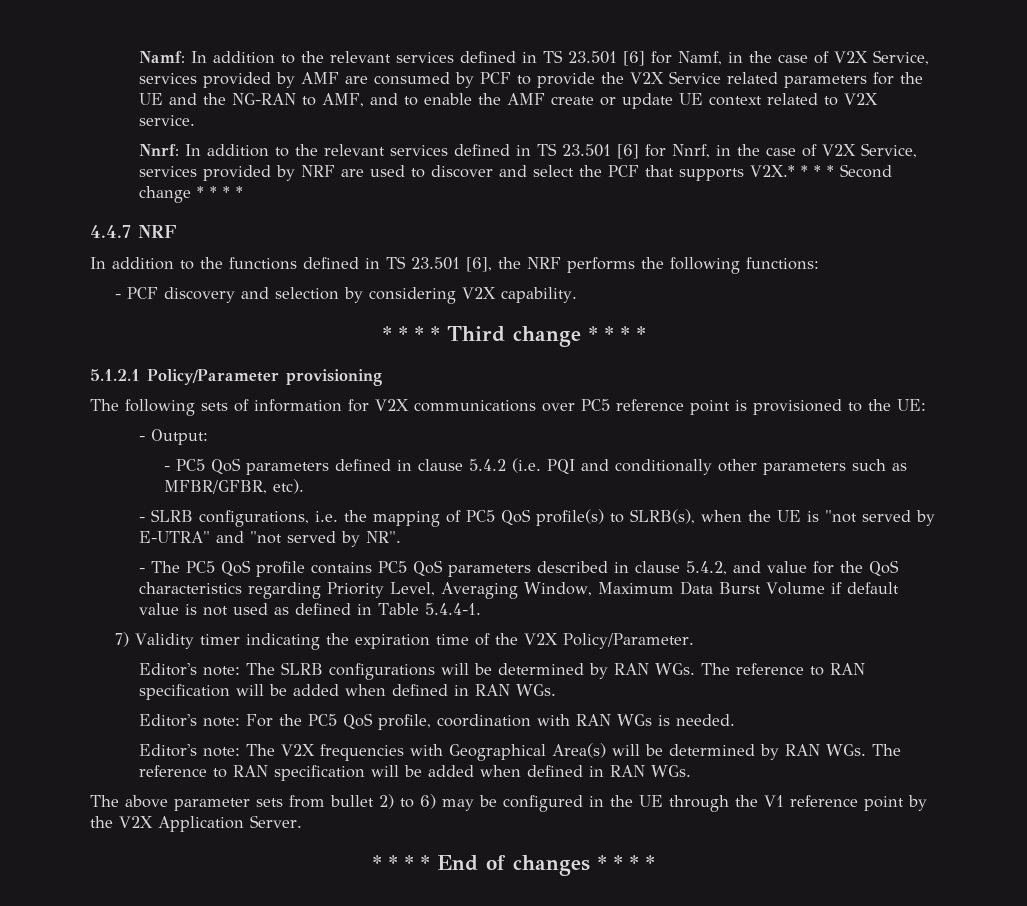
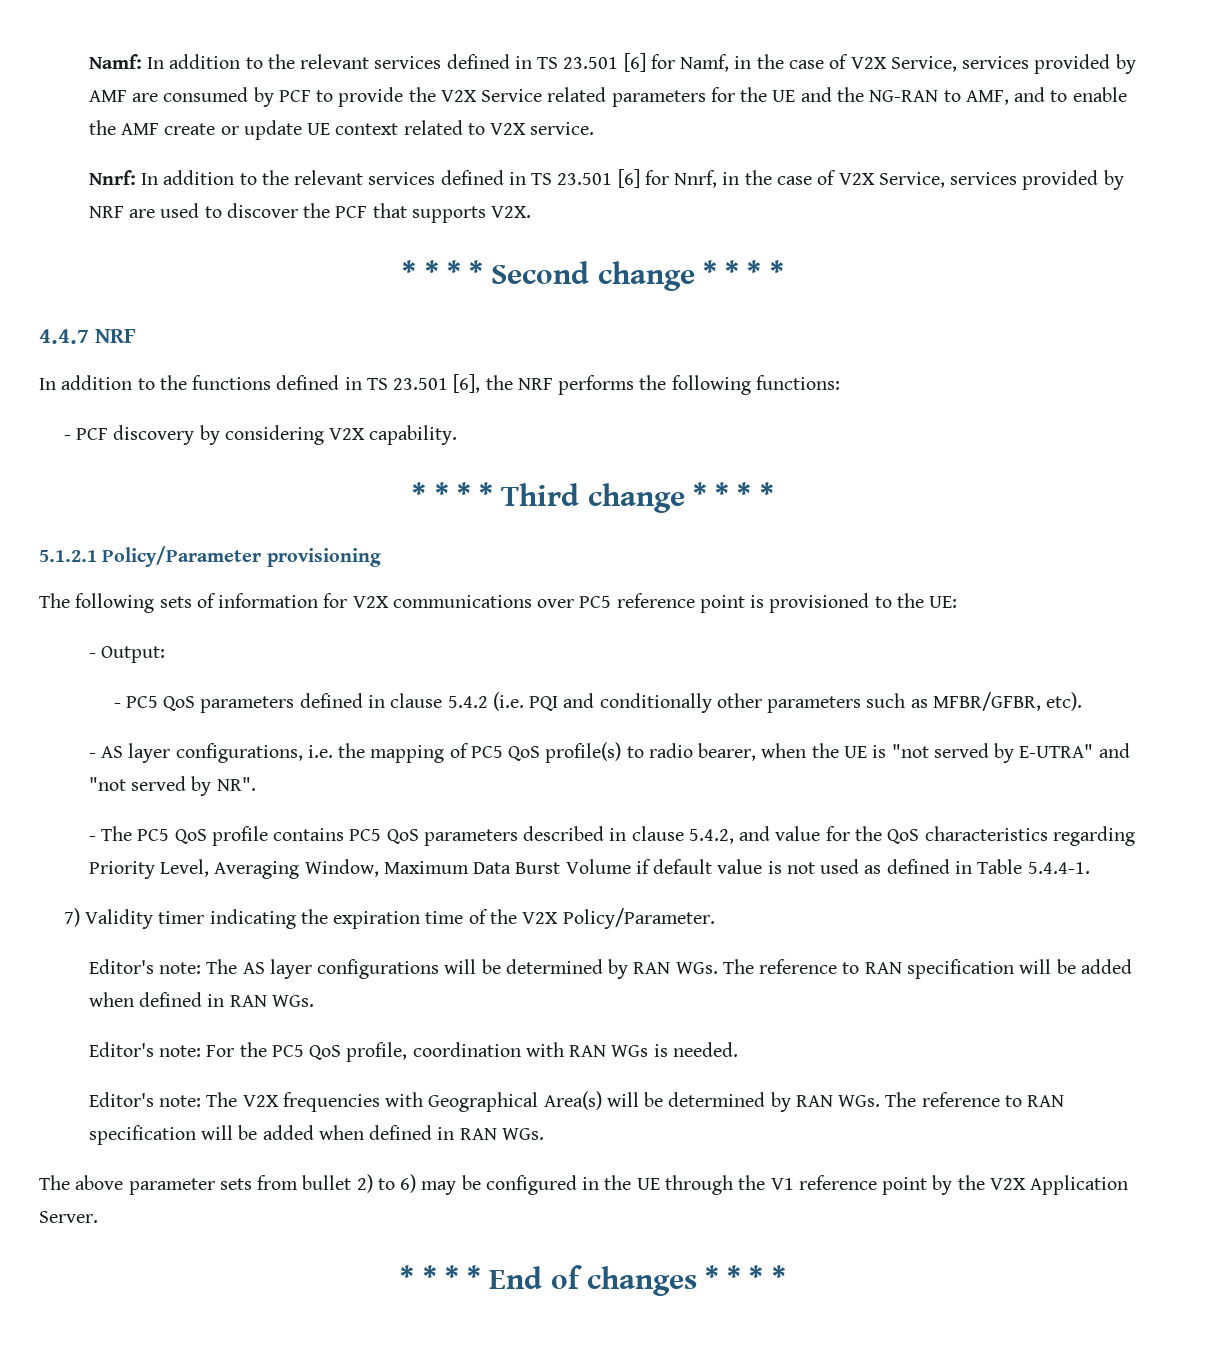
[499,165,575,177] and select -> (298, 210) none
[750,165,796,177] V2X.* -> [491,206,532,218] [402,260,417,284] V2X. // *
[240,287,339,300] and selection -> (195, 435) none
[151,509,194,522] SLRB -> [101,743,171,763] AS layer
[630,509,696,524] SLRB(s), -> [648,743,757,761] radio bearer,
[281,662,324,675] SLRB -> [242,959,312,979] AS layer

